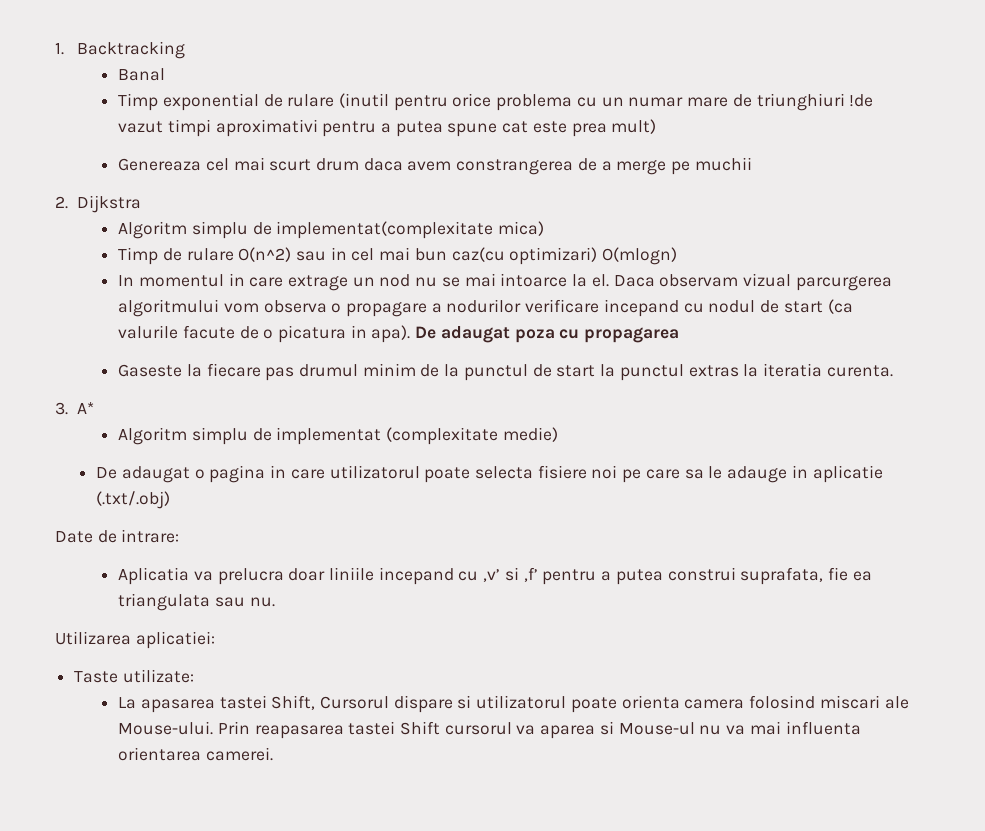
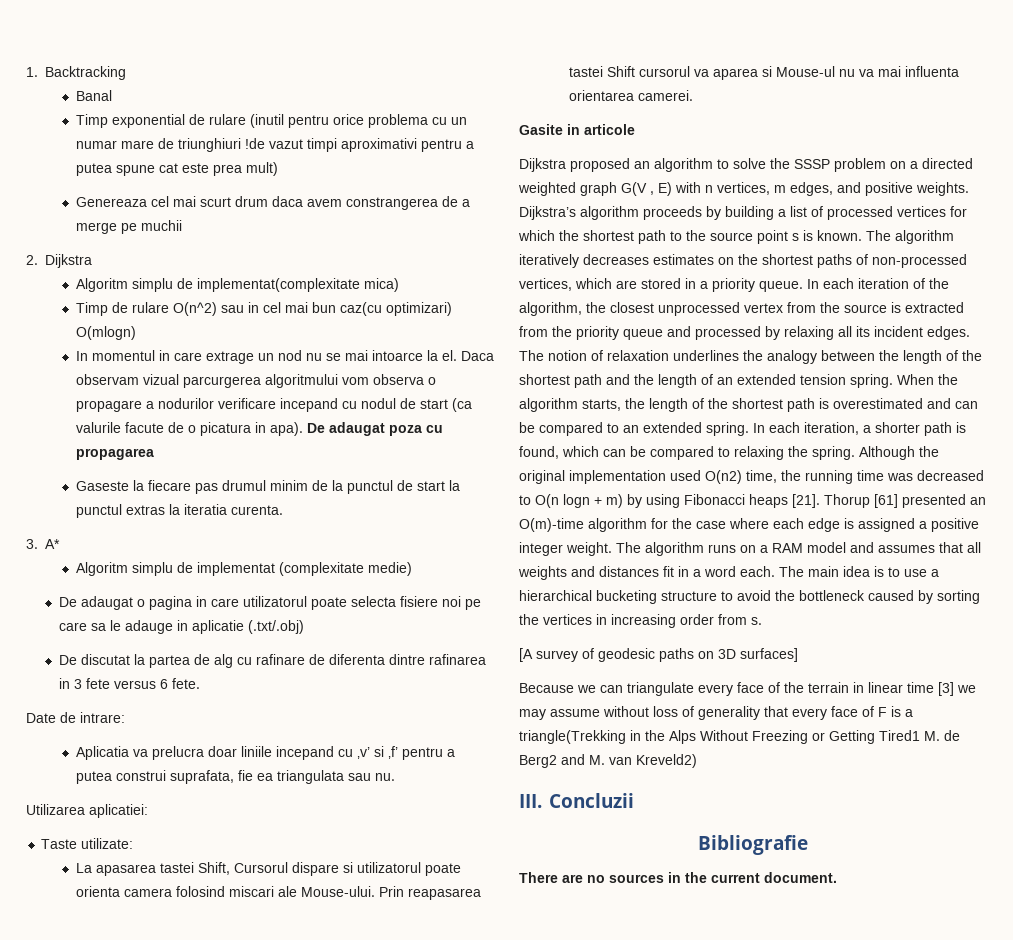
(171, 500) none -> [58,654,486,668] [58,678,200,689] // De discutat la partea de alg cu rafinare de diferenta dintre rafinarea in 3 fete versus 6 fete.
(273, 754) none -> [519,124,635,135] [519,158,973,172] [518,182,969,196] [519,206,967,220] [518,230,954,244] [519,254,967,268] [519,278,949,292] [519,302,964,316] [519,326,970,340] [519,350,982,364] [519,374,958,388] [519,398,978,412] [519,422,966,436] [519,446,939,460] [519,470,984,484] [519,494,986,508] [519,518,979,532] [519,542,981,556] [518,566,939,580] [519,590,980,604] [519,614,762,628] [519,648,798,662] [519,682,976,696] [519,706,913,720] [519,730,960,744] [519,754,697,768] [519,793,634,808] [698,835,808,855] [519,872,837,883] // Gasite in articole // Dijkstra proposed an algorithm to solve the SSSP problem on a directed weighted graph G(V , E) with n vertices, m edges, and positive weights. Dijkstra’s algorithm proceeds by building a list of processed vertices for which the shortest path to the source point s is known. The algorithm iteratively decreases estimates on the shortest paths of non-processed vertices, which are stored in a priority queue. In each iteration of the algorithm, the closest unprocessed vertex from the source is extracted from the priority queue and processed by relaxing all its incident edges. The notion of relaxation underlines the analogy between the length of the shortest path and the length of an extended tension spring. When the algorithm starts, the length of the shortest path is overestimated and can be compared to an extended spring. In each iteration, a shorter path is found, which can be compared to relaxing the spring. Although the original implementation used O(n2) time, the running time was decreased to O(n logn + m) by using Fibonacci heaps [21]. Thorup [61] presented an O(m)-time algorithm for the case where each edge is assigned a positive integer weight. The algorithm runs on a RAM model and assumes that all weights and distances fit in a word each. The main idea is to use a hierarchical bucketing structure to avoid the bottleneck caused by sorting the vertices in increasing order from s. // [A survey of geodesic paths on 3D surfaces] // Because we can triangulate every face of the terrain in linear time [3] we may assume without loss of generality that every face of F is a triangle(Trekking in the Alps Without Freezing or Getting Tired1 M. de Berg2 and M. van Kreveld2) // III. Concluzii // Bibliografie // There are no sources in the current document.

